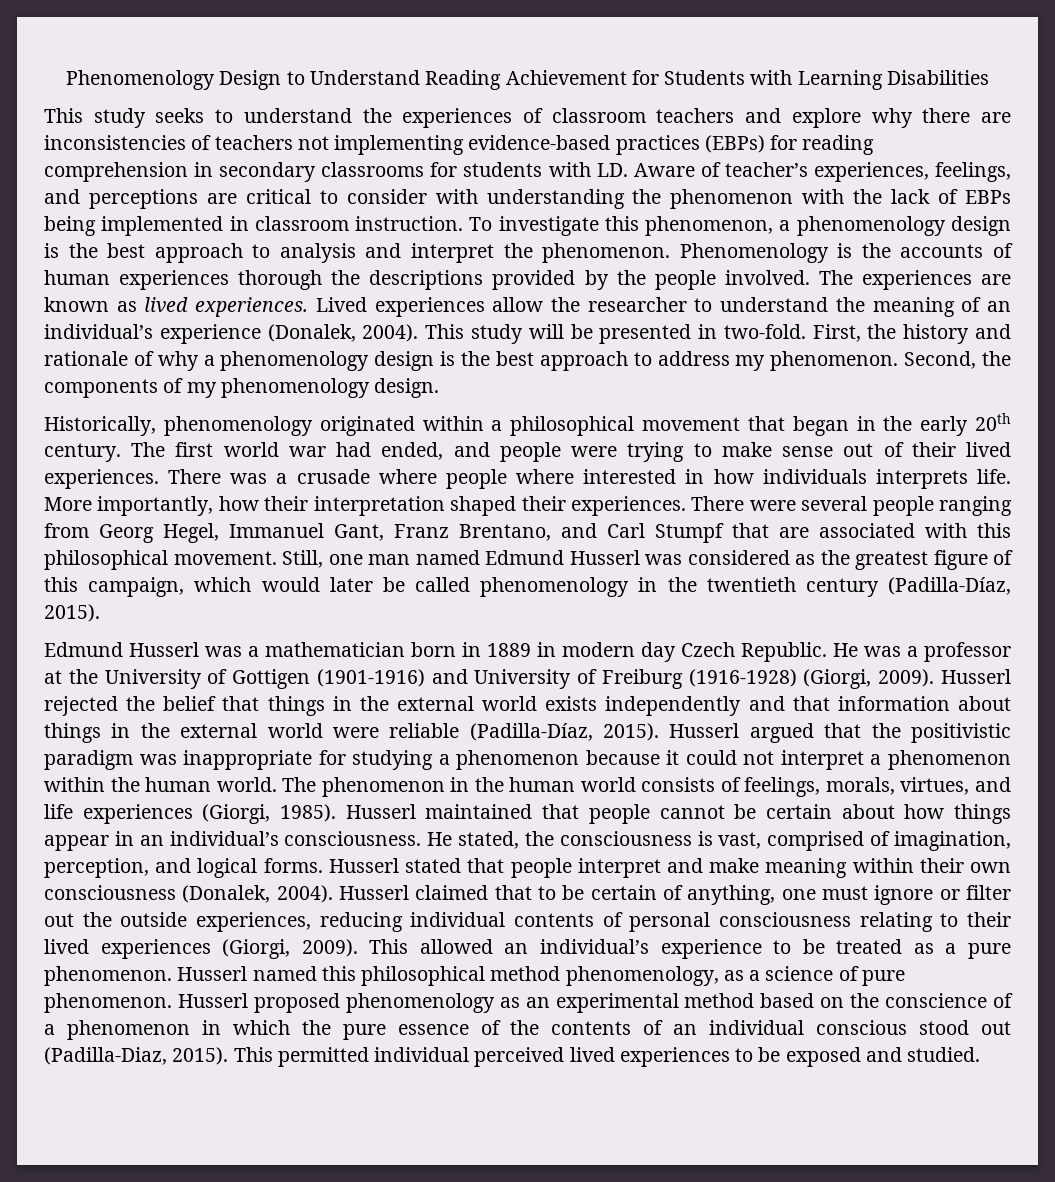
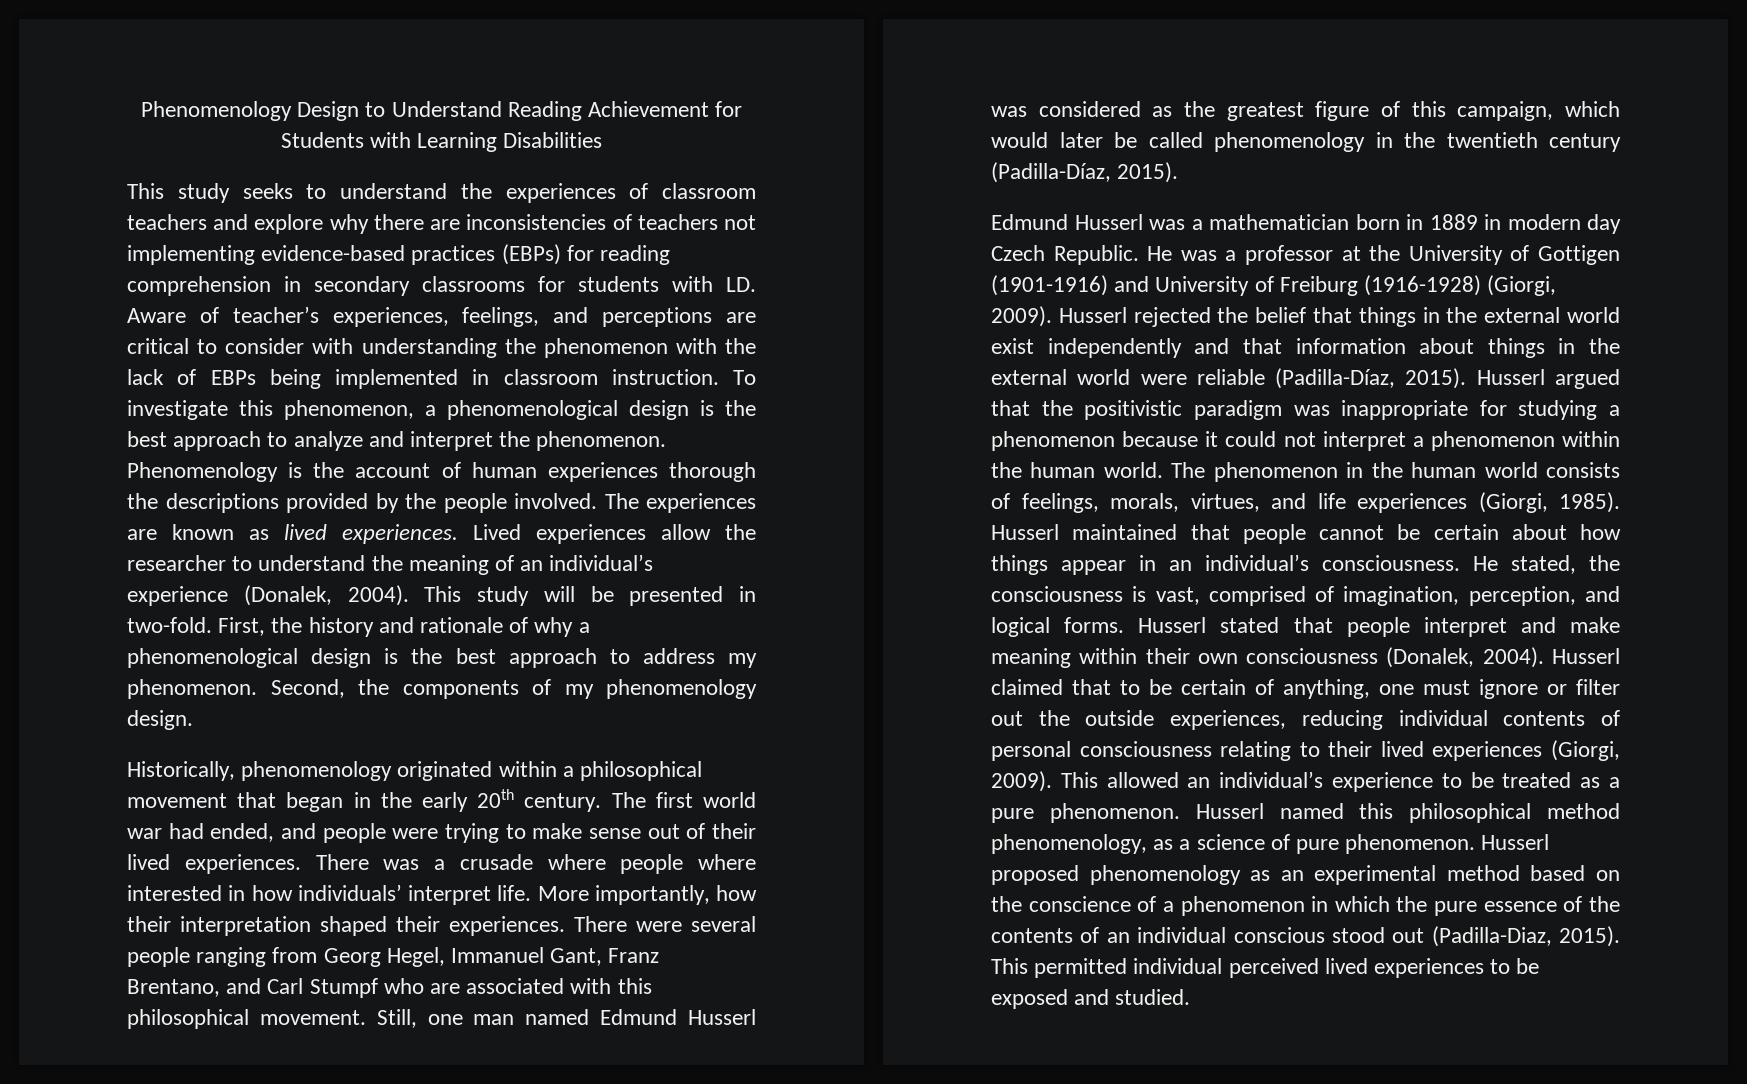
[796,216,1011,236] [44,243,356,263] phenomenology design is the best approach to analysis -> [447,400,756,420] [127,431,363,451] phenomenological design is the best approach to analyze
[900,244,984,258] accounts -> [355,463,431,478] account
[220,351,370,371] phenomenology -> [127,648,298,668] phenomenological
[762,469,968,489] individuals interprets -> [297,884,491,905] individuals’ interpret
[732,523,769,538] that -> [383,978,424,994] who
[545,696,598,711] exists -> [991,338,1034,354] exist

